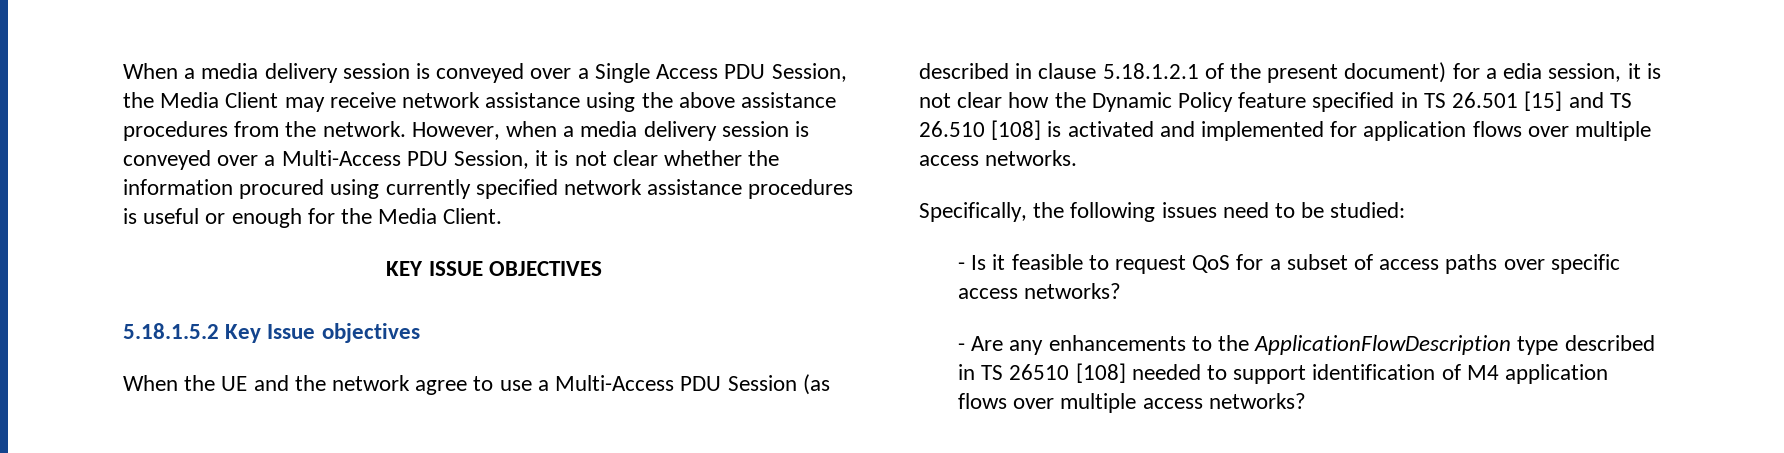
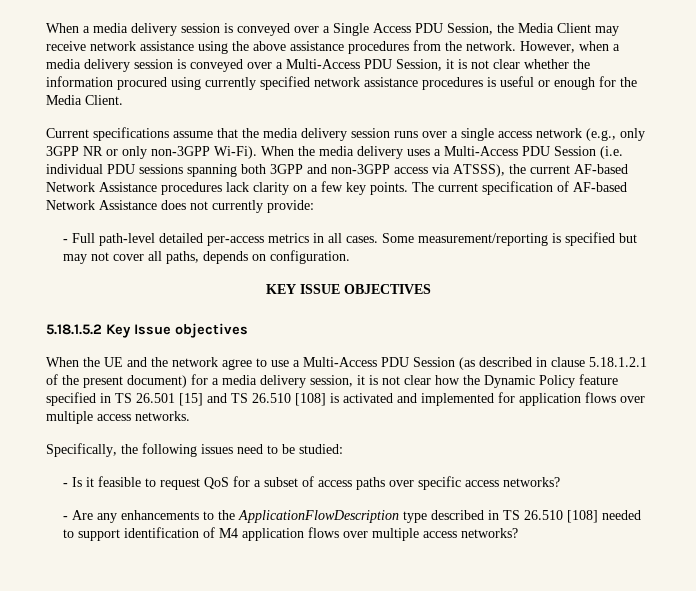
(503, 216) none -> [46,127,645,141] [46,146,623,159] [46,164,628,177] [46,181,627,195] [46,200,314,213] [63,232,638,246] [63,250,351,264] // Current specifications assume that the media delivery session runs over a single access network (e.g., only 3GPP NR or only non-3GPP Wi-Fi). When the media delivery uses a Multi-Access PDU Session (i.e. individual PDU sessions spanning both 3GPP and non-3GPP access via ATSSS), the current AF-based Network Assistance procedures lack clarity on a few key points. The current specification of AF-based Network Assistance does not currently provide: // - Full path-level detailed per-access metrics in all cases. Some measurement/reporting is specified but may not cover all paths, depends on configuration.
[1503,63,1543,79] edia -> [222,375,306,388] media delivery
[1009,364,1070,380] 26510 -> [524,510,564,520] 26.510

